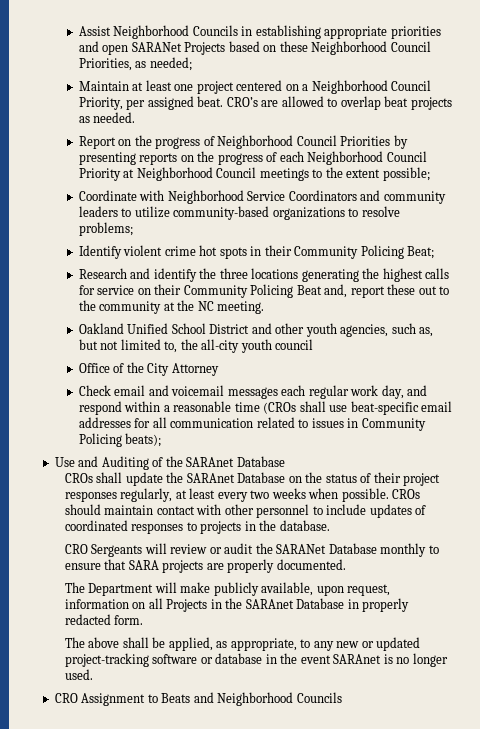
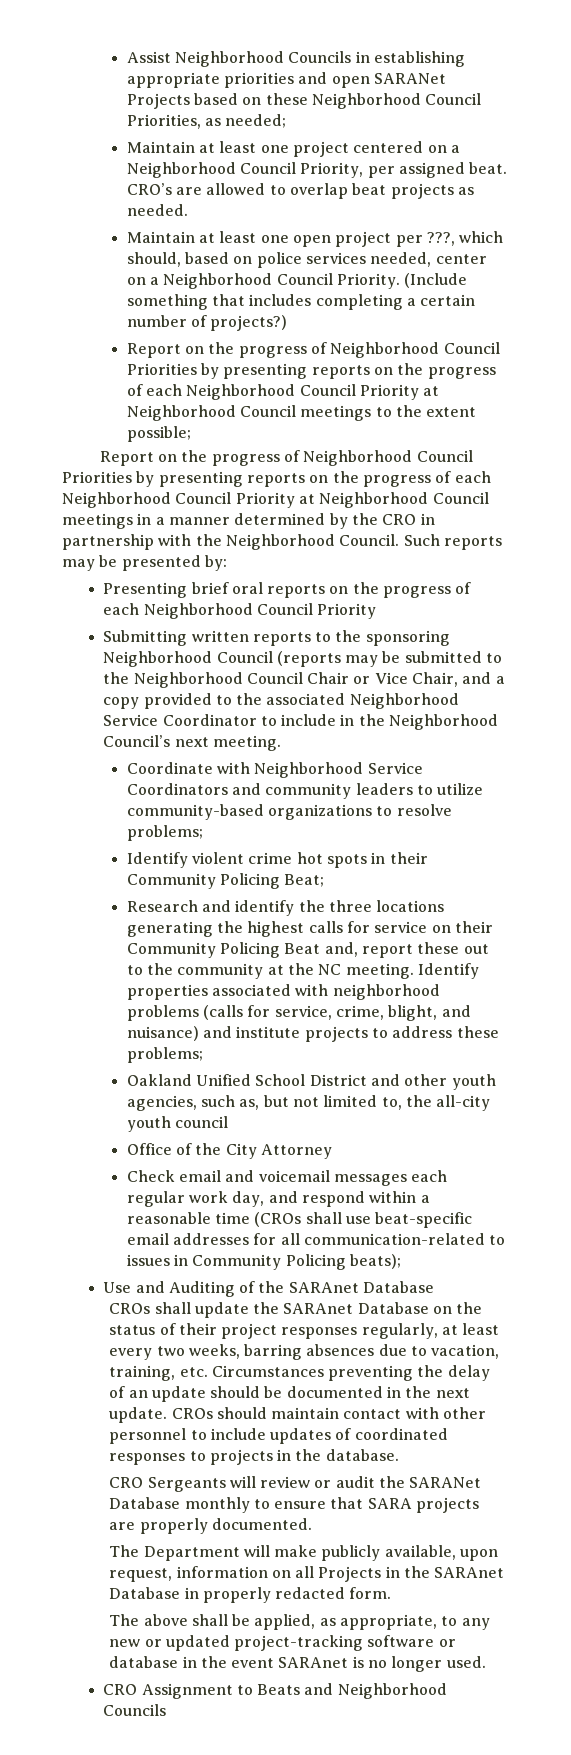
(136, 117) none -> [126,231,504,247] [126,252,487,268] [126,273,468,289] [126,294,476,310] [126,315,288,331] // Maintain at least one open project per ???, which should, based on police services needed, center on a Neighborhood Council Priority. (Include something that includes completing a certain number of projects?)
(430, 174) none -> [99,450,473,466] [62,471,491,487] [62,492,489,508] [62,513,435,529] [62,534,502,550] [62,555,227,571] [103,582,472,598] [103,603,377,619] [103,630,450,646] [103,651,503,667] [103,672,505,688] [103,693,459,709] [103,714,499,730] [103,735,281,751] // Report on the progress of Neighborhood Council Priorities by presenting reports on the progress of each Neighborhood Council Priority at Neighborhood Council meetings in a manner determined by the CRO in partnership with the Neighborhood Council. Such reports may be presented by: // Presenting brief oral reports on the progress of each Neighborhood Council Priority // Submitting written reports to the sponsoring Neighborhood Council (reports may be submitted to the Neighborhood Council Chair or Vice Chair, and a copy provided to the associated Neighborhood Service Coordinator to include in the Neighborhood Council’s next meeting.
(265, 307) none -> [418,963,480,979] [126,984,440,1000] [126,1005,471,1021] [126,1026,499,1042] [126,1047,203,1063] Identify properties associated with neighborhood problems (calls for service, crime, blight, and nuisance) and institute projects to address these problems;
[170,417,295,428] communication related -> [304,1233,486,1245] communication-related
[271,488,389,502] weeks when possible. -> [188,1344,500,1360] [109,1365,490,1381] [109,1386,470,1402] [109,1407,168,1423] weeks, barring absences due to vacation, training, etc. Circumstances preventing the delay of an update should be documented in the next update.

